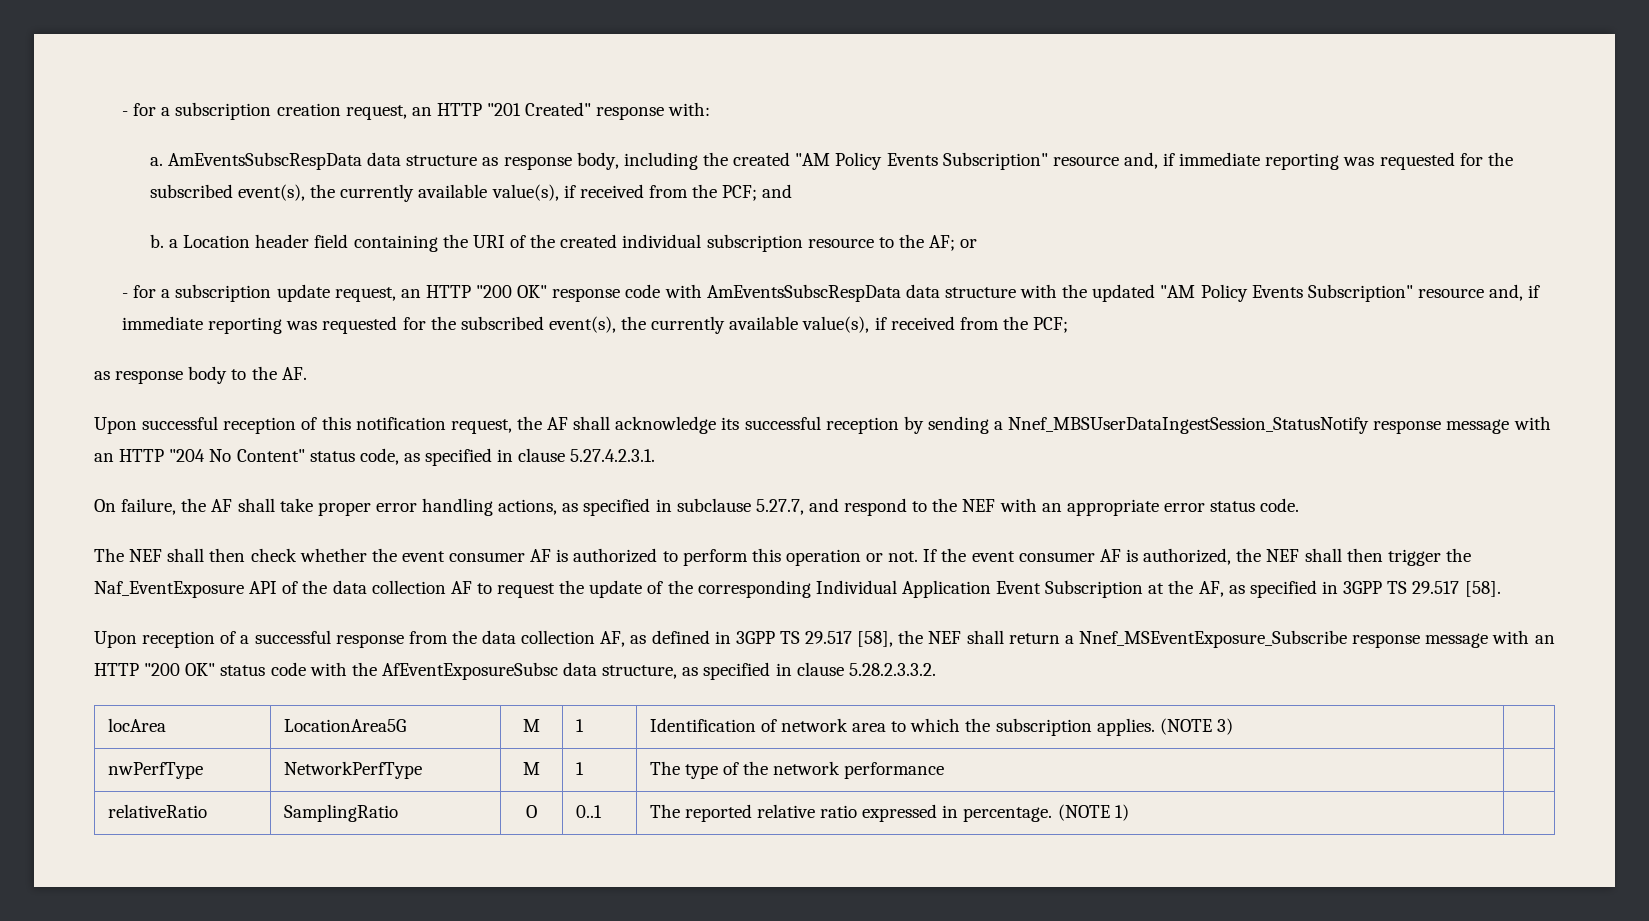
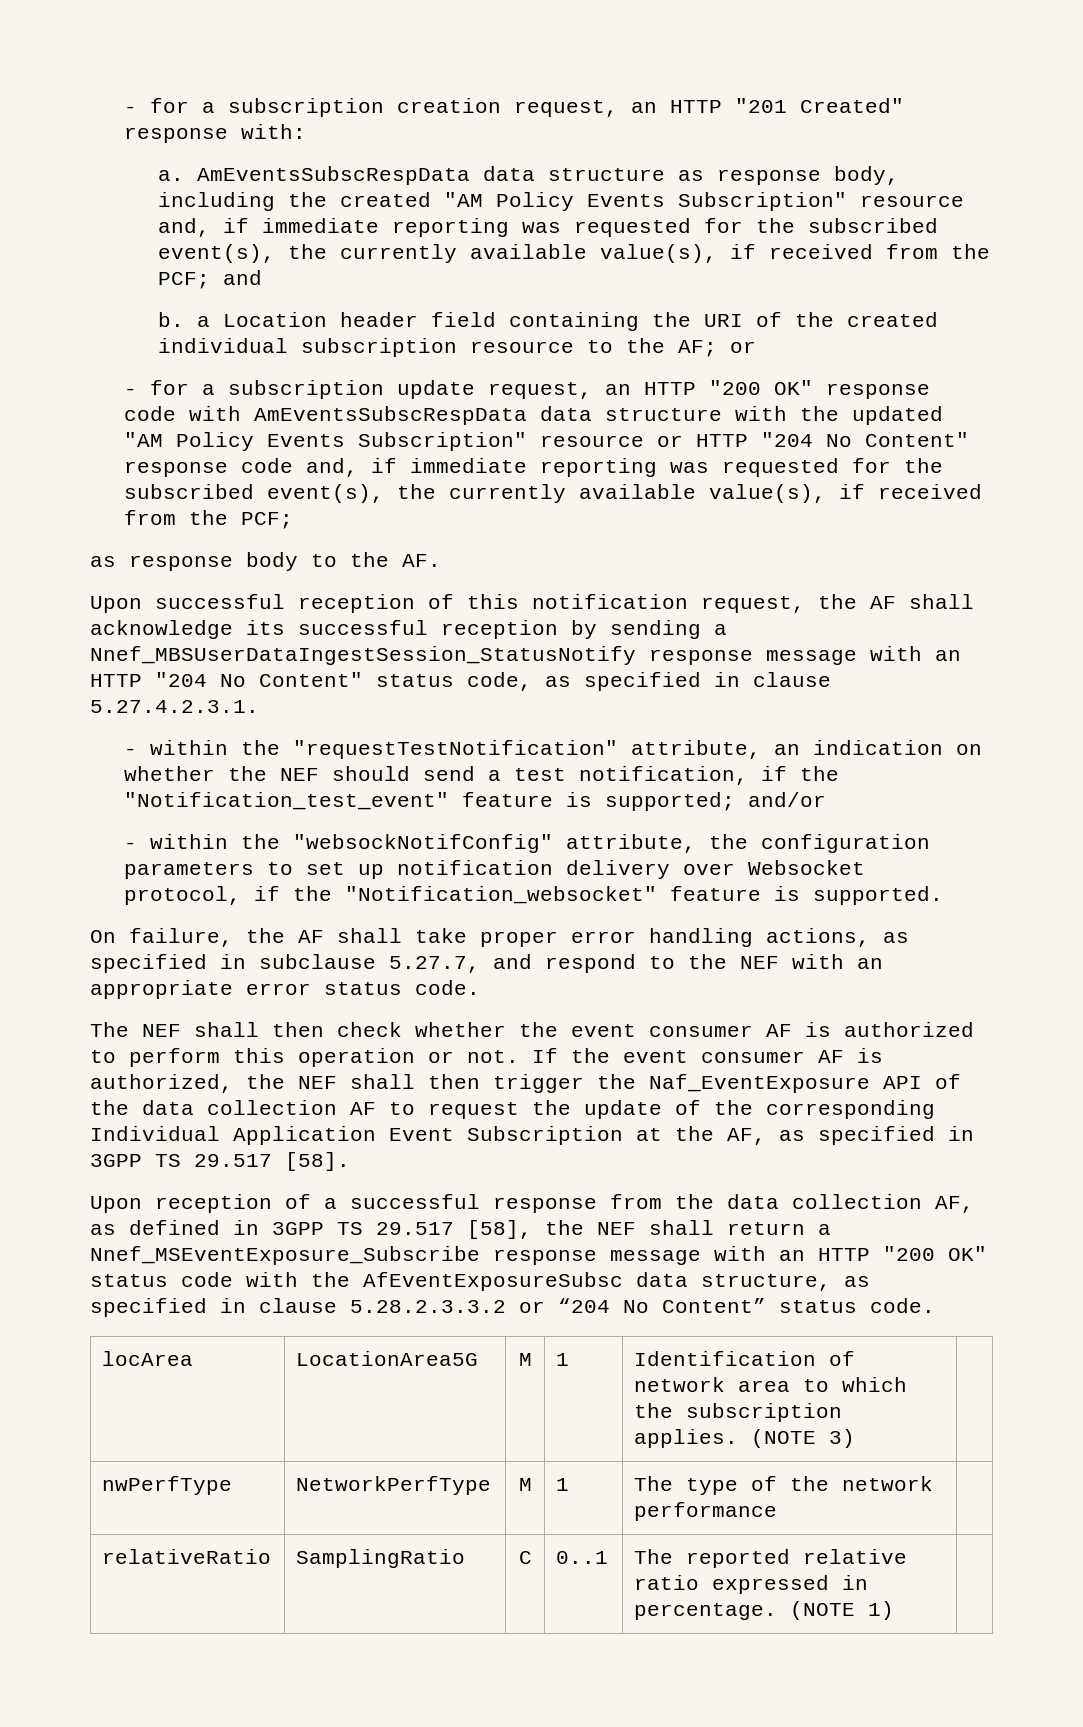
(1484, 293) none -> [656,432,969,447] [123,458,293,477] or HTTP "204 No Content" response code
(656, 455) none -> [123,740,982,759] [123,766,839,785] [123,792,826,811] [123,834,930,853] [123,860,865,879] [123,886,943,905] // - within the "requestTestNotification" attribute, an indication on whether the NEF should send a test notification, if the "Notification_test_event" feature is supported; and/or // - within the "websockNotifConfig" attribute, the configuration parameters to set up notification delivery over Websocket protocol, if the "Notification_websocket" feature is supported.
[848,663,936,676] 5.28.2.3.3.2. -> [350,1298,935,1313] 5.28.2.3.3.2 or “204 No Content” status code.
[526,805,537,818] O -> [518,1551,532,1564] C

